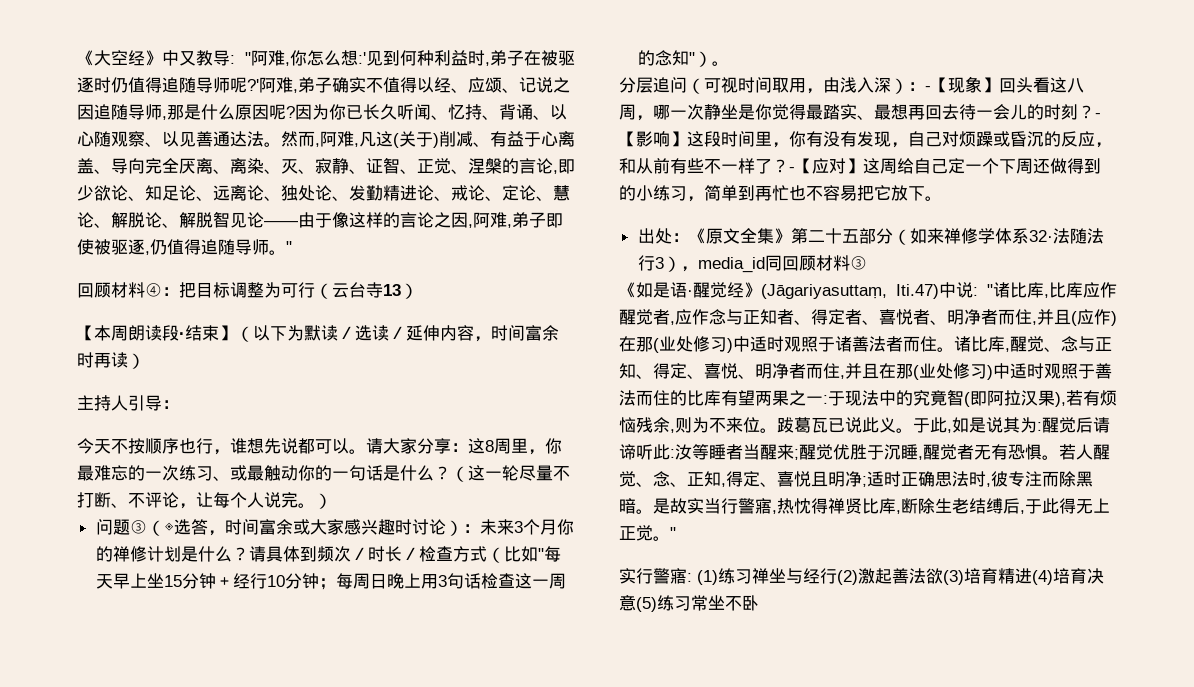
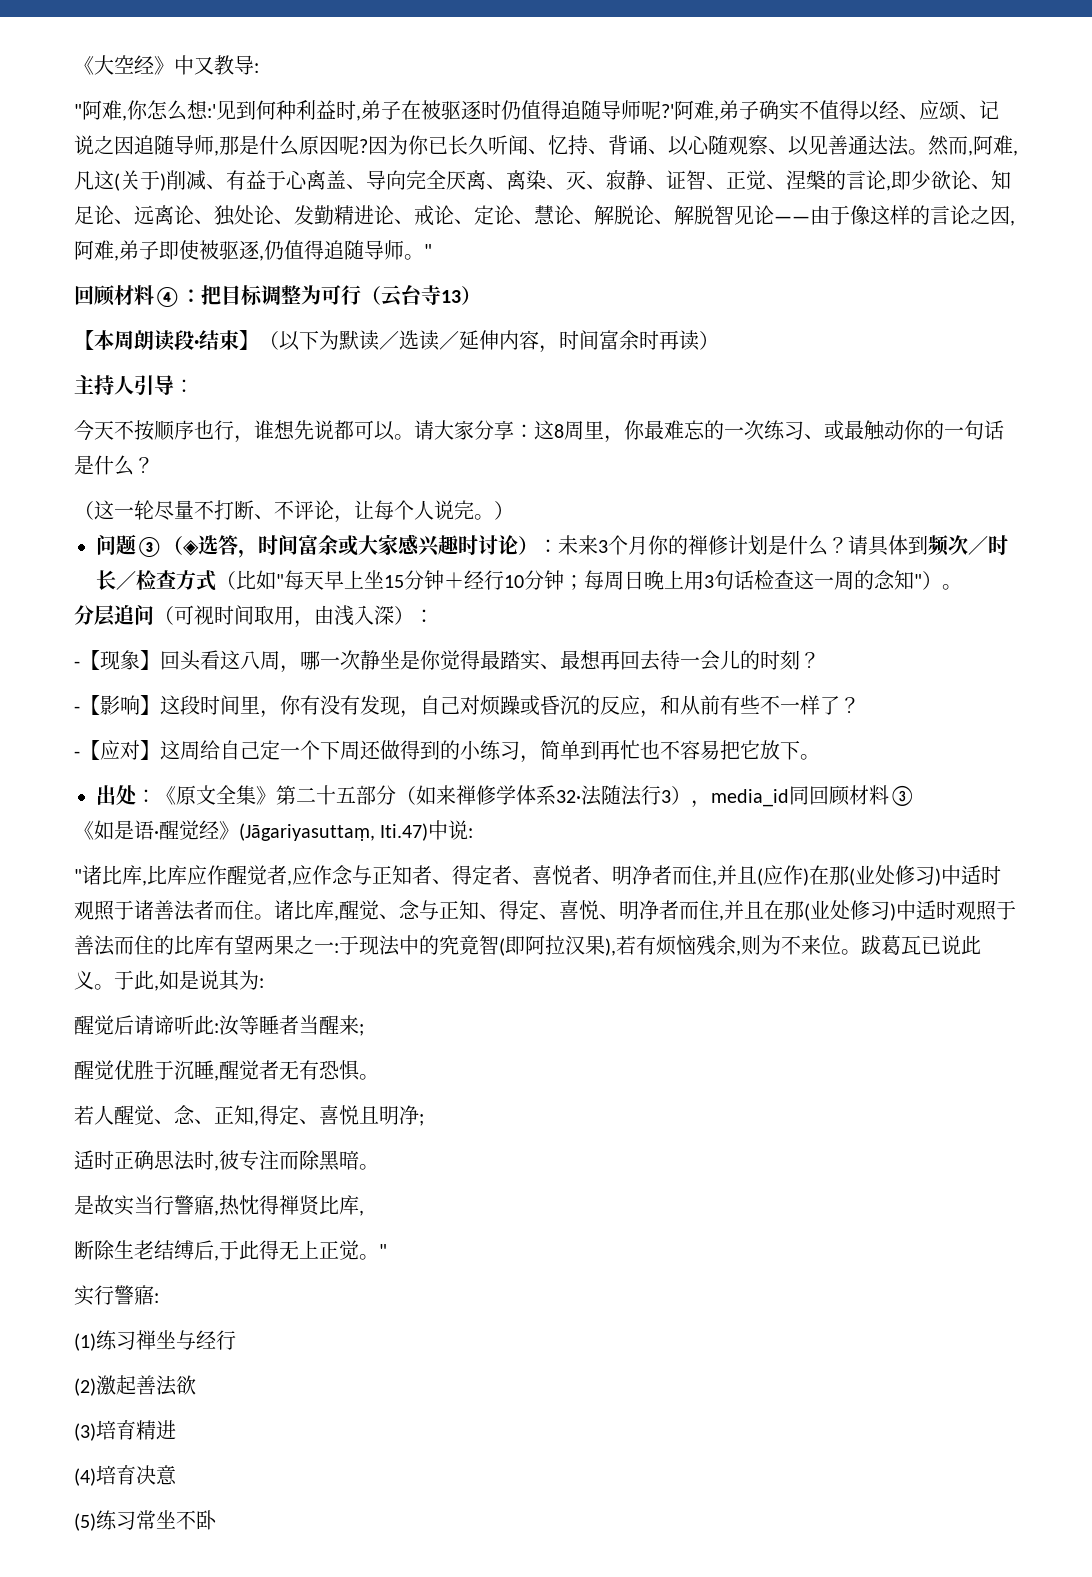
(235, 59) none -> (259, 68) //
(451, 473) none -> (154, 465) //
(925, 86) none -> (434, 616) //
(1095, 112) none -> (820, 660) //
(789, 166) none -> (860, 705) //
(978, 291) none -> (474, 833) //
(1042, 426) none -> (264, 983) //
(799, 454) none -> (364, 1030) //
(1059, 457) none -> (379, 1077) //
(867, 481) none -> (424, 1120) //
(653, 511) none -> (379, 1167) //
(901, 512) none -> (364, 1213) //
(692, 577) none -> (159, 1298) //
(837, 576) none -> (236, 1340) //
(943, 576) none -> (196, 1385) //
(1032, 576) none -> (176, 1430) //
(636, 603) none -> (177, 1475) //

